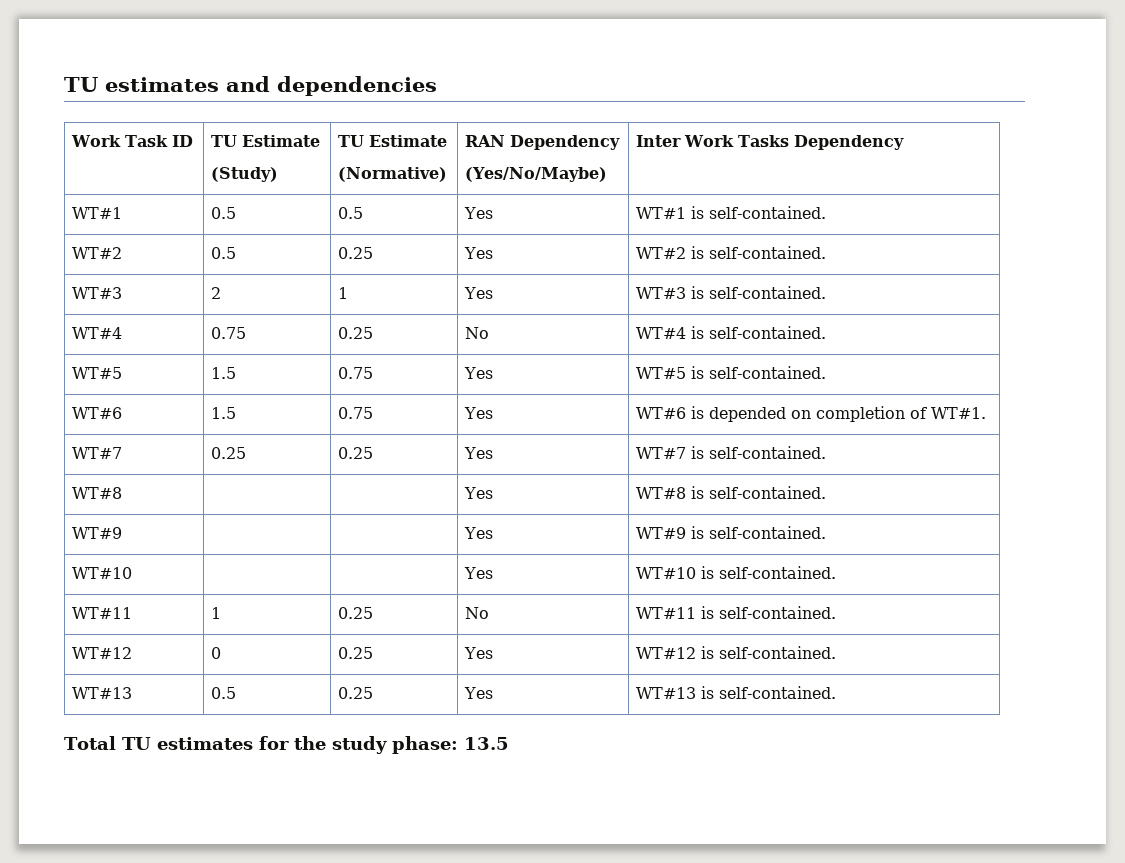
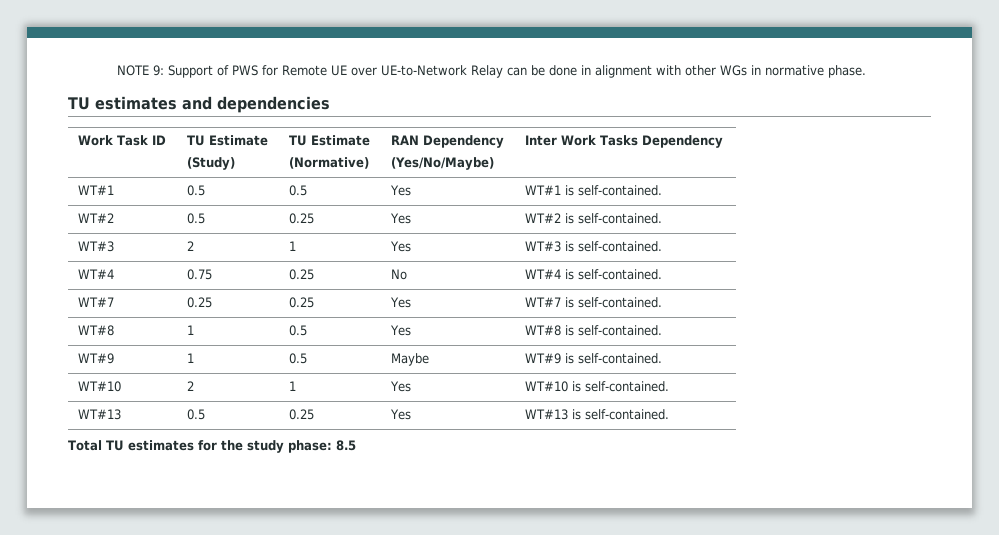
(64, 84) none -> [117,65,867,78] NOTE 9: Support of PWS for Remote UE over UE-to-Network Relay can be done in alignment with other WGs in normative phase. //
[72,367,123,379] [211,367,237,379] [338,367,374,379] [464,367,494,379] [636,366,827,379] [72,407,123,419] [211,407,237,419] [338,407,374,419] [464,407,494,419] [636,406,987,422] // WT#5 | 1.5 | 0.75 | Yes | WT#5 is self-contained. // WT#6 | 1.5 | 0.75 | Yes | WT#6 is depended on completion of WT#1. -> (662, 274) none
(123, 493) | -> [186,325,194,335] [288,325,307,336] 1 | 0.5
[464,527,494,539] | | Yes -> [186,353,194,363] [288,353,307,364] [390,353,429,366] 1 | 0.5 | Maybe
(133, 573) | -> [186,381,194,391] [288,381,296,391] 2 | 1
[72,607,133,619] [211,607,222,619] [338,607,374,619] [465,607,490,619] [636,606,837,619] [72,647,133,659] [211,647,222,659] [338,647,374,659] [464,647,494,659] [636,646,837,659] // WT#11 | 1 | 0.25 | No | WT#11 is self-contained. // WT#12 | 0 | 0.25 | Yes | WT#12 is self-contained. -> (669, 386) none
[463,737,509,750] 13.5 -> [335,440,356,451] 8.5

